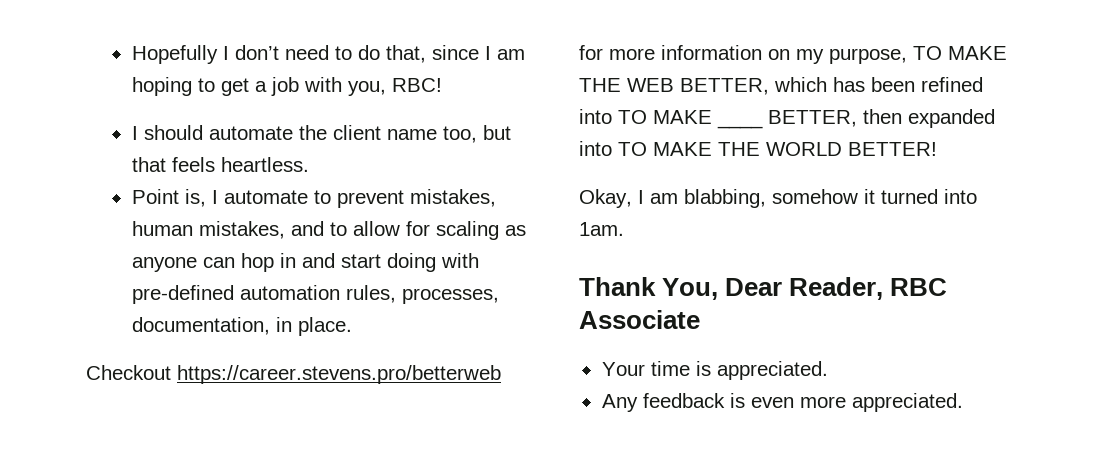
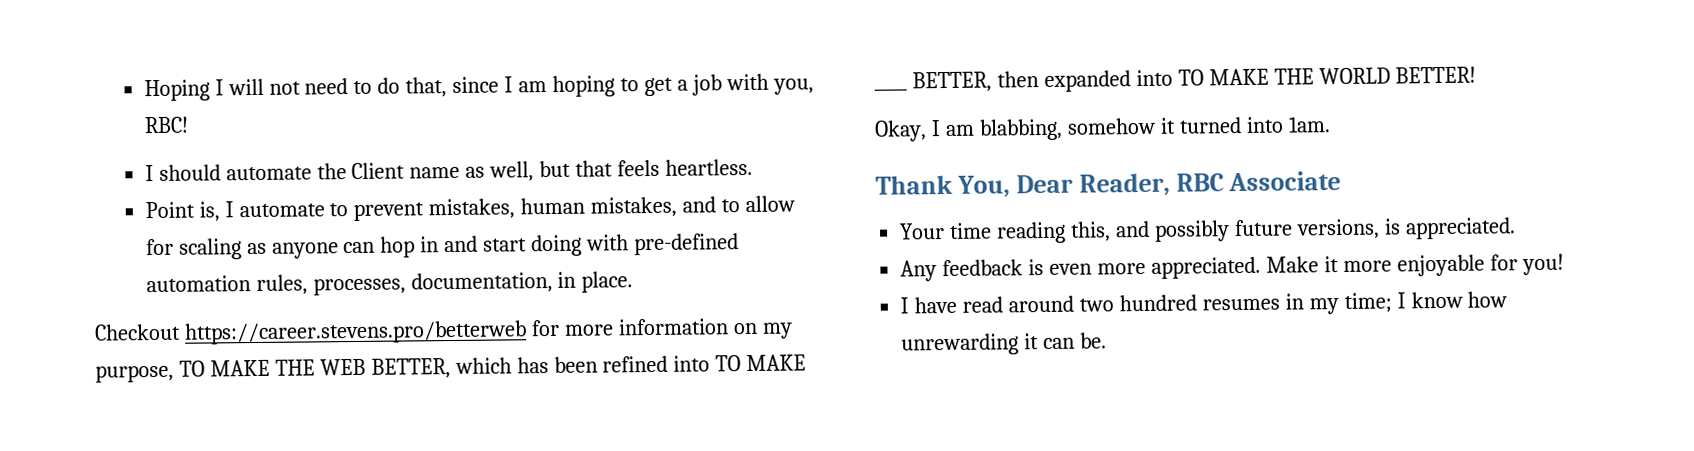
[131,45,279,64] Hopefully I don’t -> [143,78,301,102] Hoping I will not
[332,125,477,143] client name too, -> [351,161,535,182] Client name as well,
(690, 368) none -> [996,218,1380,244] reading this, and possibly future versions,
(963, 402) none -> [1265,253,1564,277] [900,291,1508,315] [901,332,1108,356] Make it more enjoyable for you! // I have read around two hundred resumes in my time; I know how unrewarding it can be.

